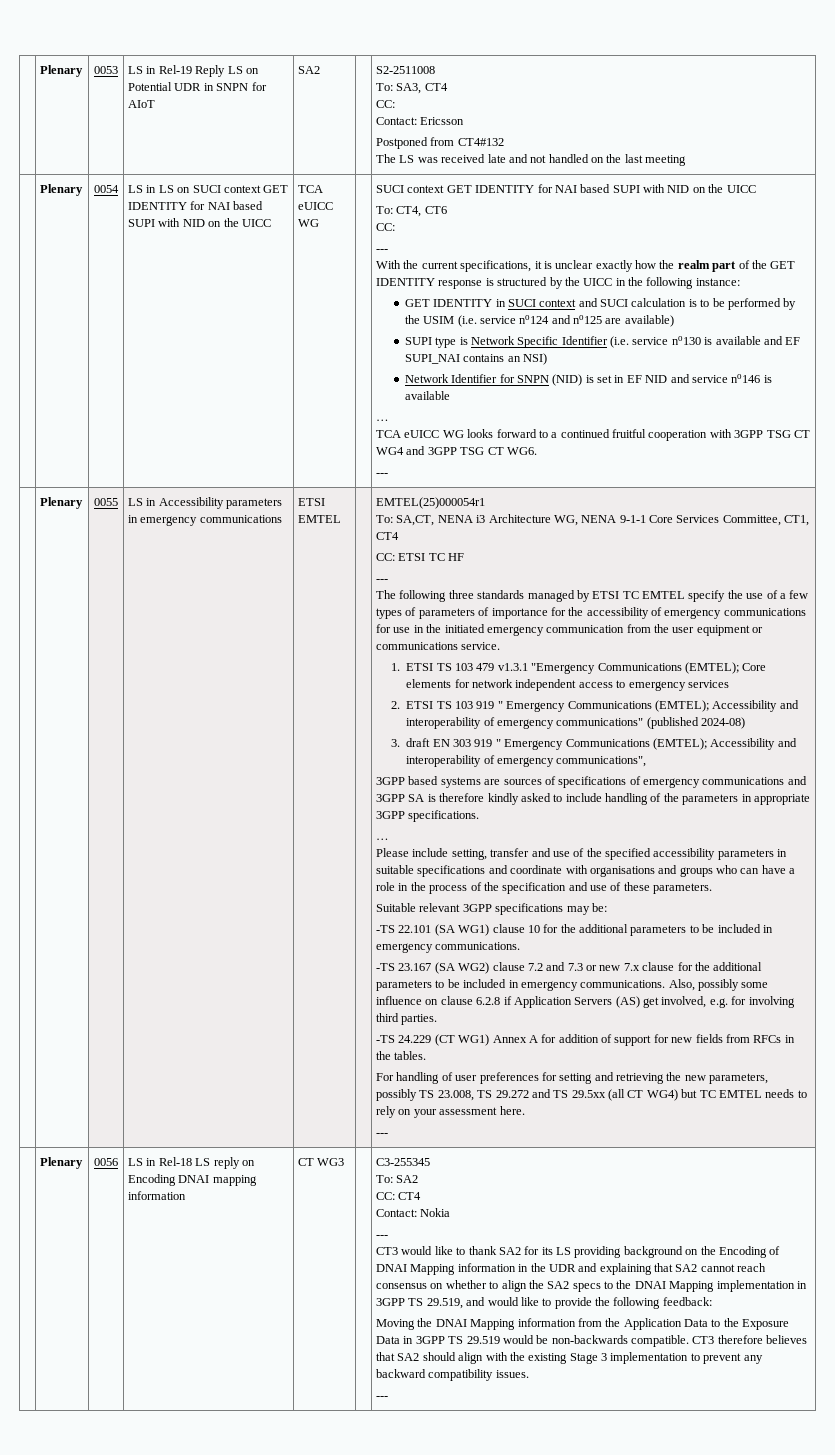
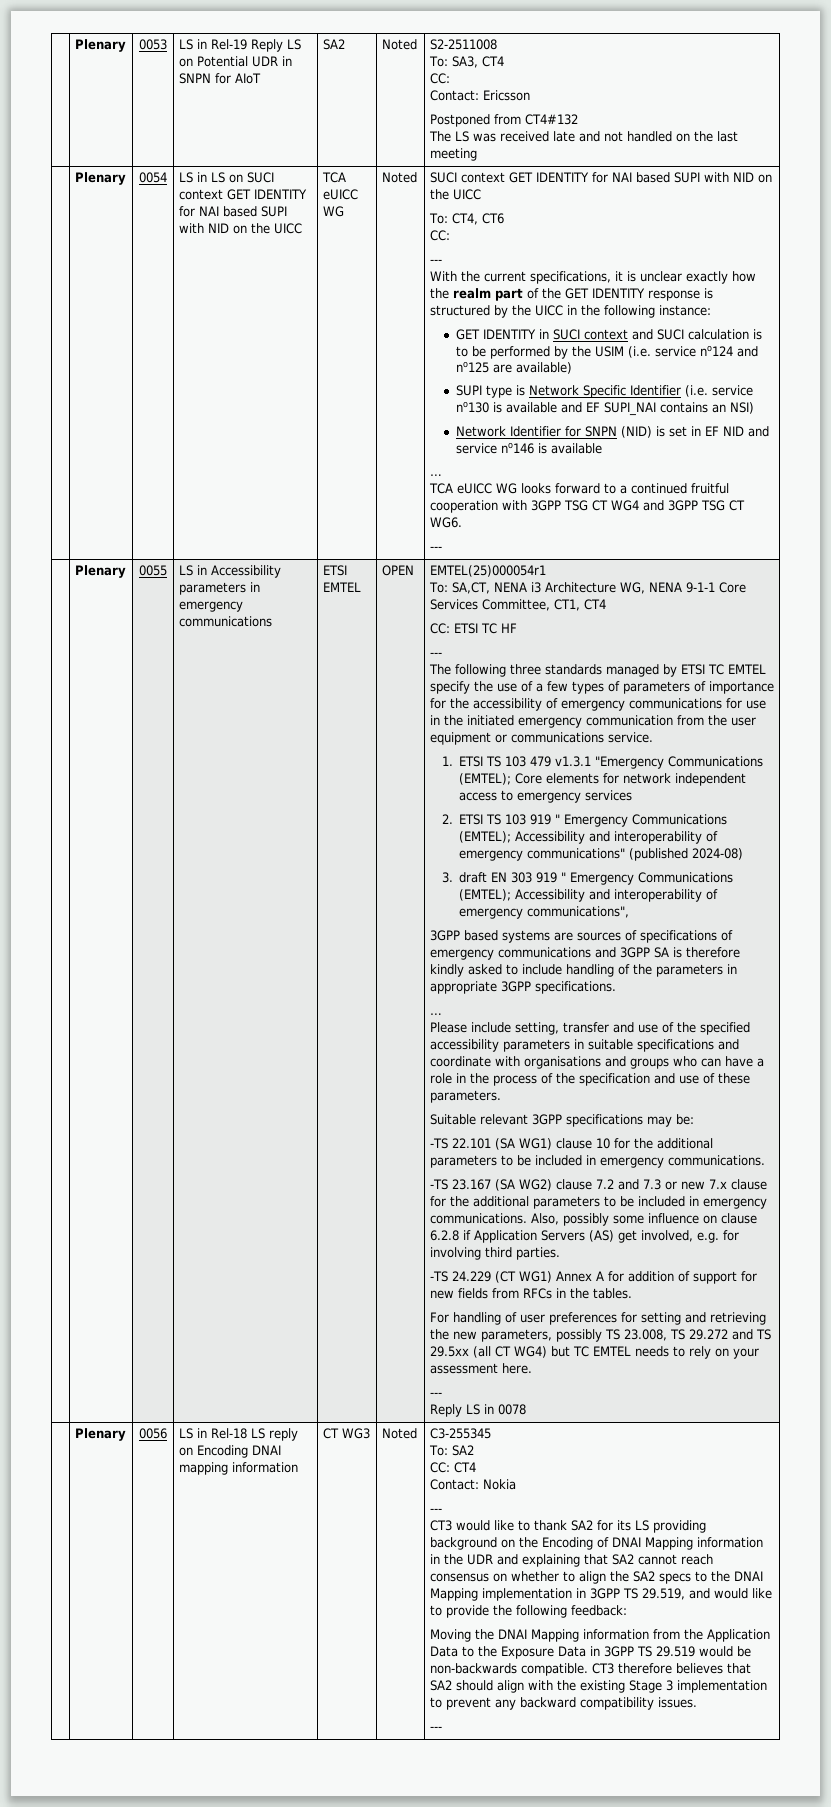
(321, 70) none -> [381,39,417,50] Noted
(320, 223) none -> [381,172,417,183] Noted
(342, 519) none -> [381,565,414,576] OPEN
(389, 1134) none -> [429,1404,526,1417] // Reply LS in 0078
(345, 1162) none -> [381,1428,417,1439] Noted

